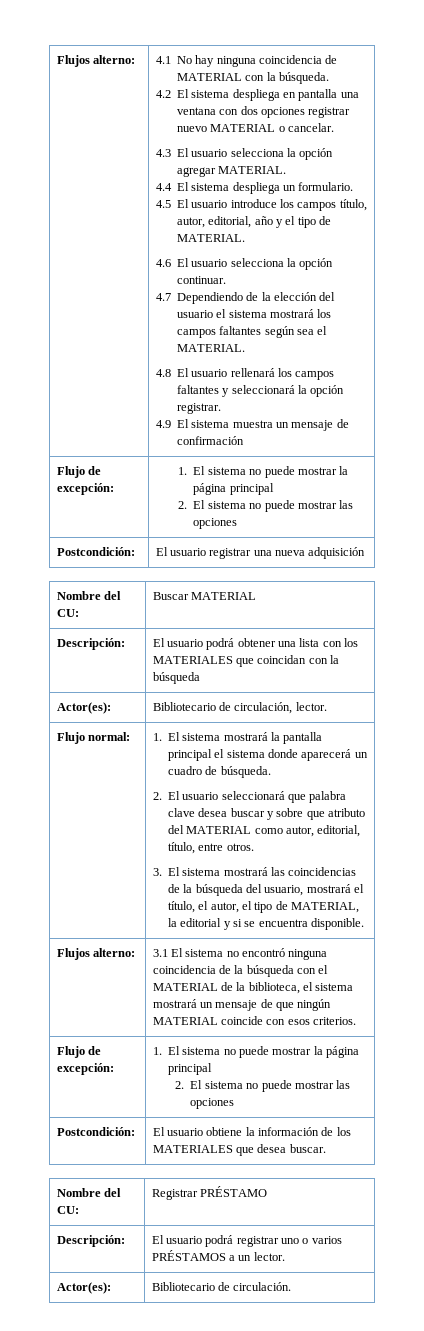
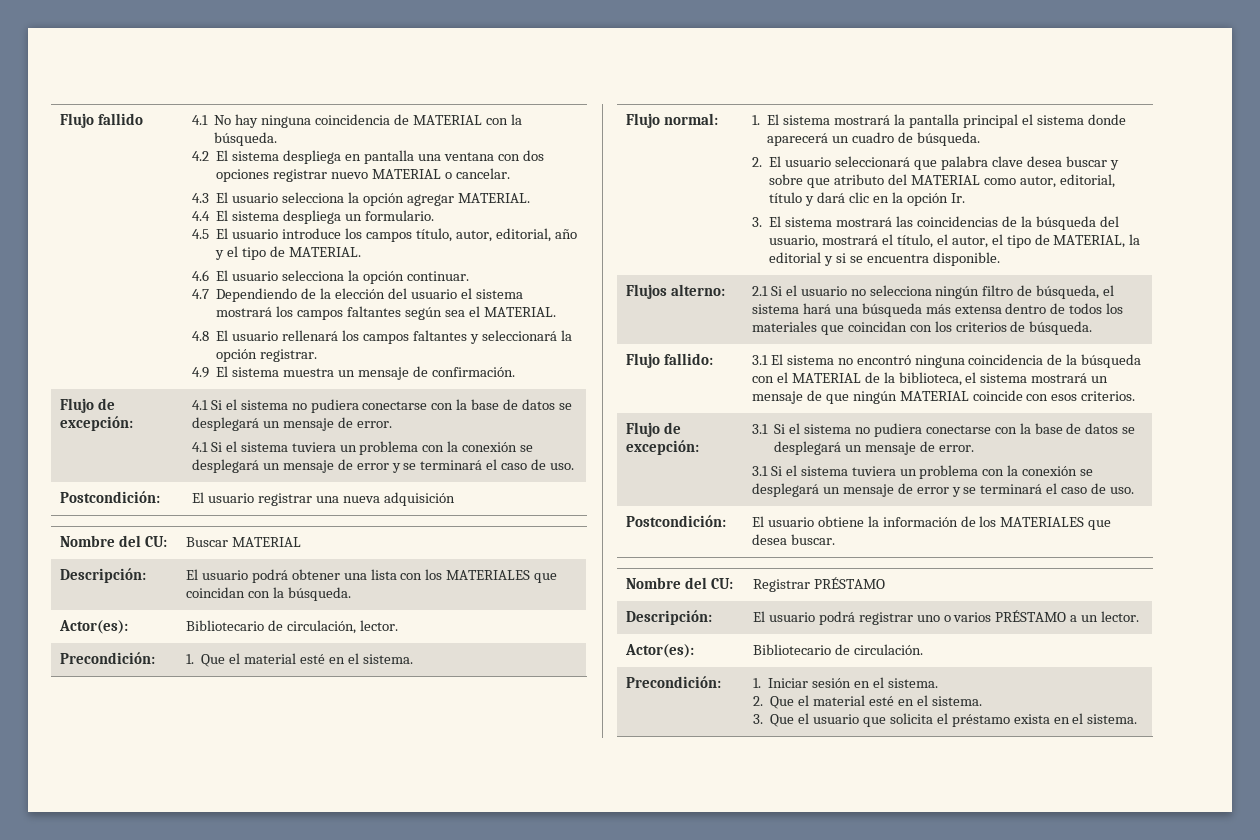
[56,55,135,67] Flujos alterno: -> [59,113,143,128] Flujo fallido
[176,436,244,445] [56,466,101,478] [56,483,114,495] [178,466,349,478] [193,483,274,495] [178,500,354,512] [193,518,238,529] confirmación // Flujo de excepción: | 1. El sistema no puede mostrar la página principal // 2. El sistema no puede mostrar las opciones -> [431,367,515,377] [59,398,115,413] [59,416,133,431] [191,399,572,413] [191,417,392,431] [191,441,534,455] [191,459,574,473] confirmación. // Flujo de excepción: | 4.1 Si el sistema no pudiera conectarse con la base de datos se desplegará un mensaje de error. // 4.1 Si el sistema tuviera un problema con la conexión se desplegará un mensaje de error y se terminará el caso de uso.
[152,672,200,684] búsqueda -> [287,587,351,601] búsqueda.
(327, 706) none -> [59,652,155,664] [185,653,413,667] // Precondición: | 1. Que el material esté en el sistema.
[167,842,254,854] título, entre otros. -> [769,192,965,206] título y dará clic en la opción Ir.
(135, 952) none -> [751,285,1115,299] [751,303,1124,317] [751,321,1093,335] [625,353,713,368] | 2.1 Si el usuario no selecciona ningún filtro de búsqueda, el sistema hará una búsqueda más extensa dentro de todos los materiales que coincidan con los criterios de búsqueda. // Flujo fallido:
[152,1046,360,1058] [167,1063,212,1075] [175,1080,351,1092] [190,1098,235,1109] 1. El sistema no puede mostrar la página principal // 2. El sistema no puede mostrar las opciones -> [751,423,1136,437] [774,441,974,455] [751,465,1094,479] [751,483,1134,497] 3.1 Si el sistema no pudiera conectarse con la base de datos se desplegará un mensaje de error. // 3.1 Si el sistema tuviera un problema con la conexión se desplegará un mensaje de error y se terminará el caso de uso.
[151,1250,226,1261] PRÉSTAMOS -> [995,610,1067,622] PRÉSTAMO
(292, 1286) none -> [625,676,721,688] [752,677,938,688] [752,695,982,709] [752,713,1138,727] // Precondición: | 1. Iniciar sesión en el sistema. // 2. Que el material esté en el sistema. // 3. Que el usuario que solicita el préstamo exista en el sistema.

